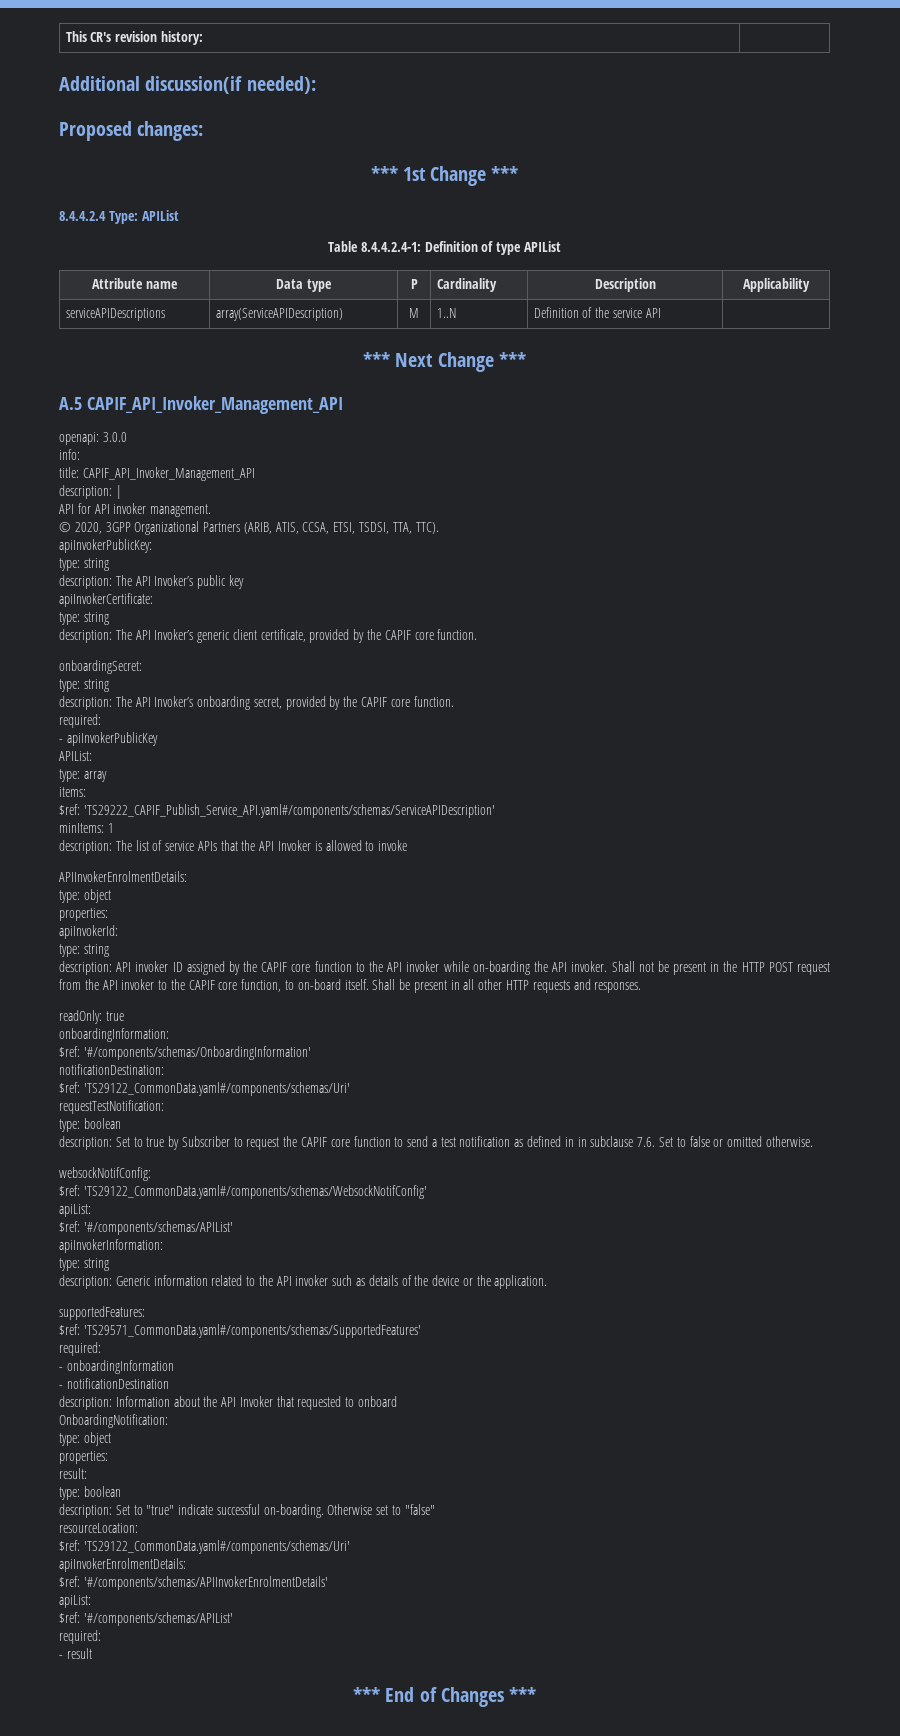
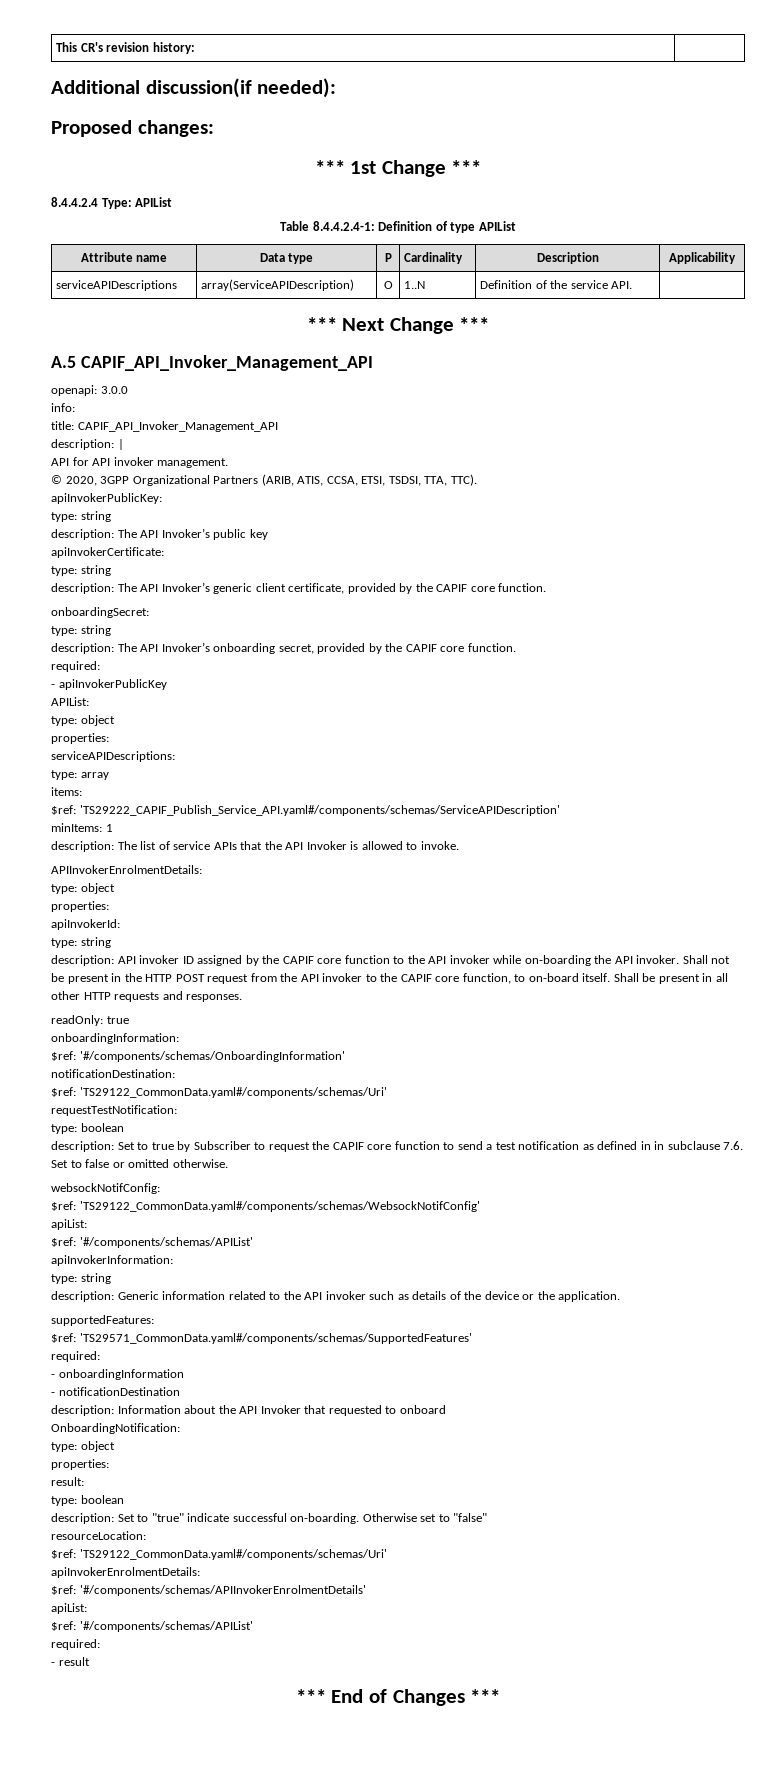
[409,308,419,318] M -> [383,281,393,289] O
[645,308,661,318] API -> [611,281,633,289] API.
(92, 756) none -> [51,715,115,726] [51,733,109,744] [51,751,175,762] // type: object // properties: // serviceAPIDescriptions:
[378,840,408,851] invoke -> [420,841,459,850] invoke.

